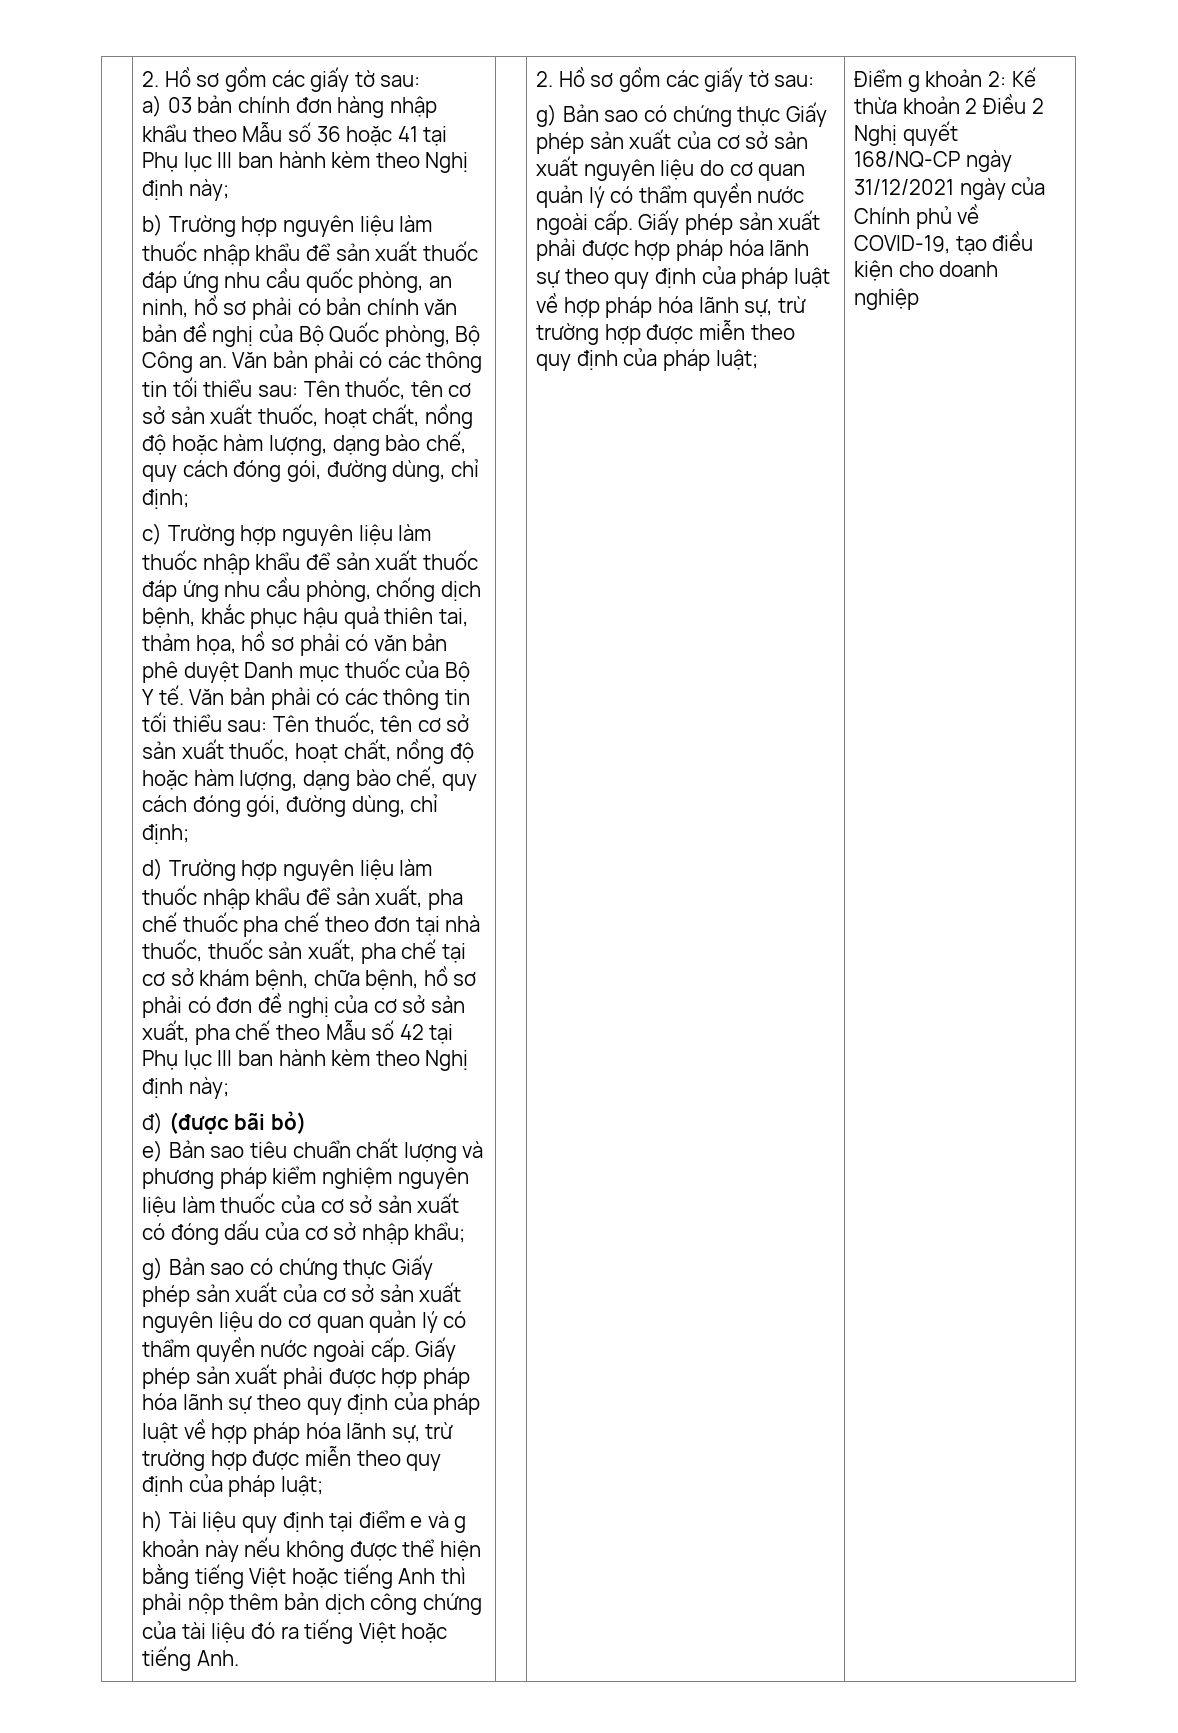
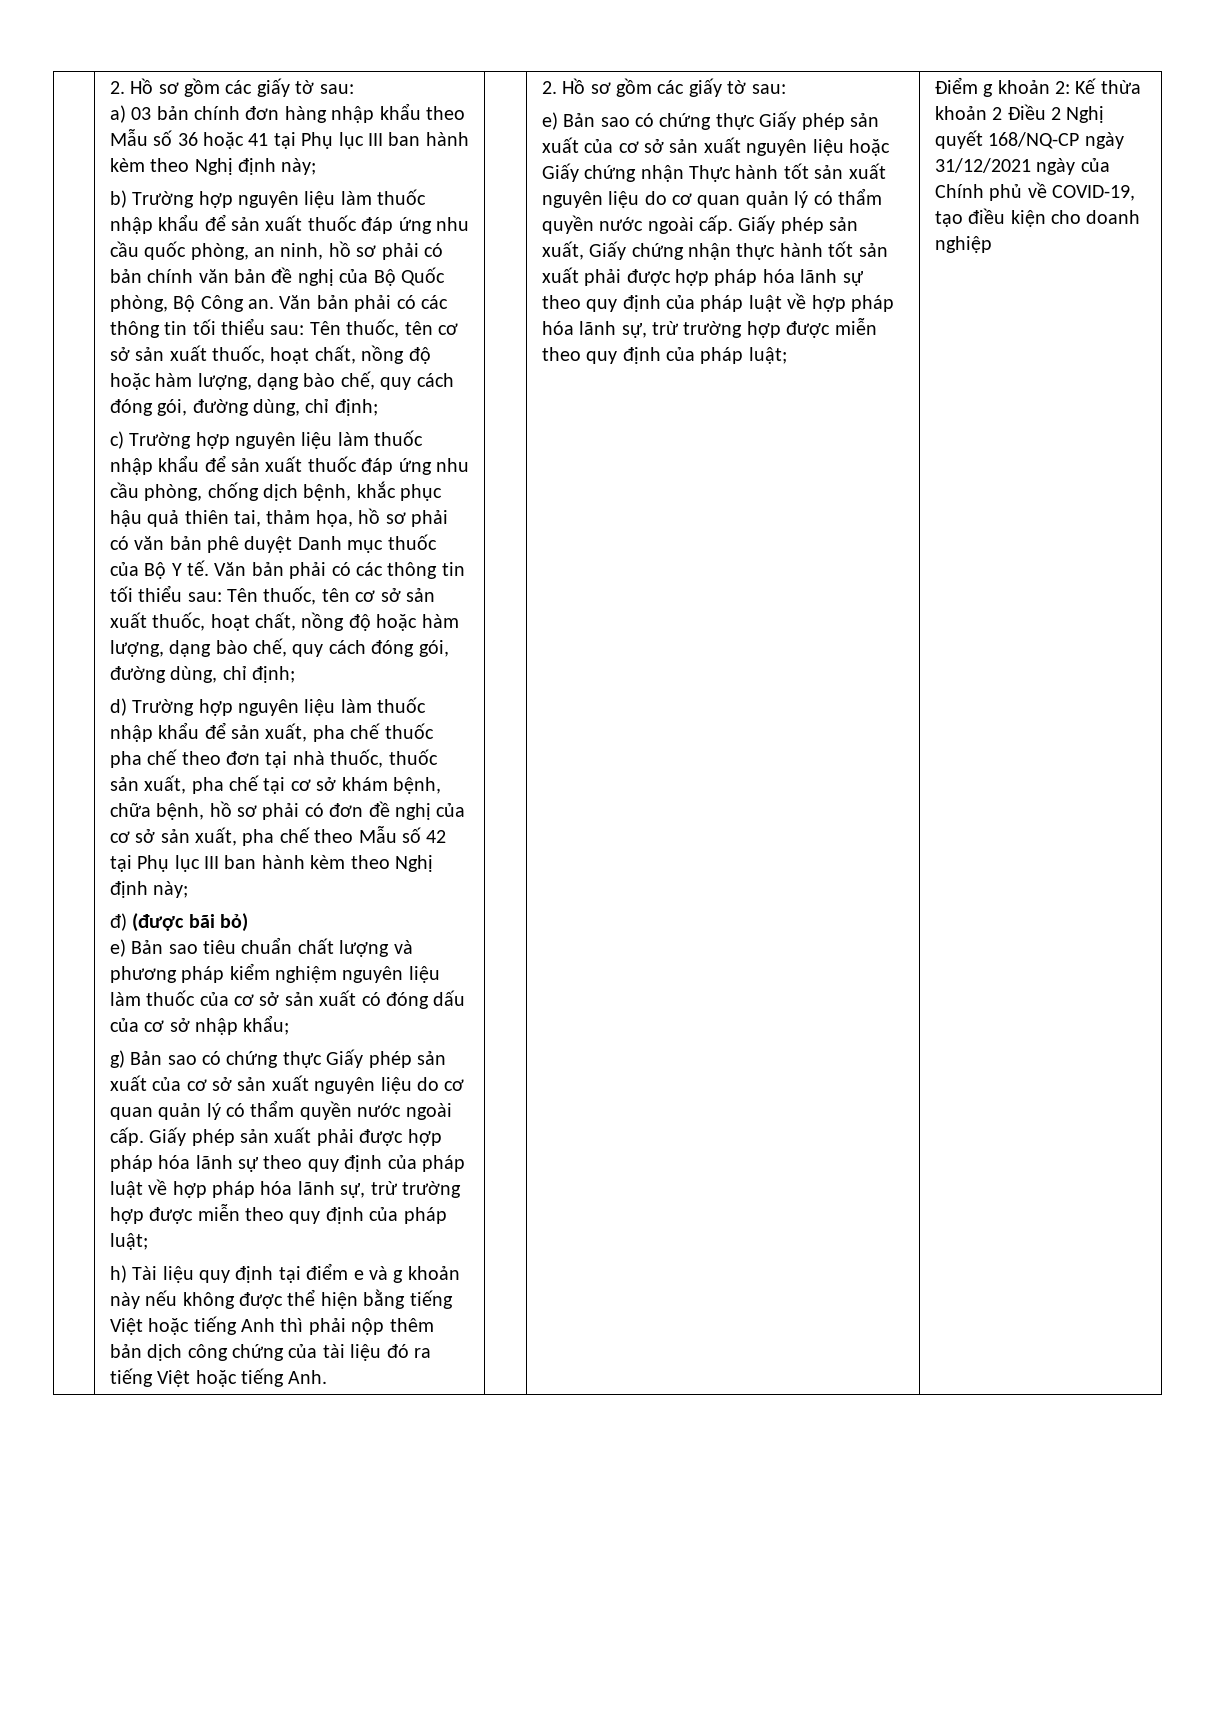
[536,104,558,127] g) -> [541,112,558,130] e)
(695, 169) none -> [849,139,891,156] [541,163,886,182] [541,191,640,208] hoặc Giấy chứng nhận Thực hành tốt sản xuất nguyên liệu
(773, 221) none -> [541,241,888,260] xuất, Giấy chứng nhận thực hành tốt sản

